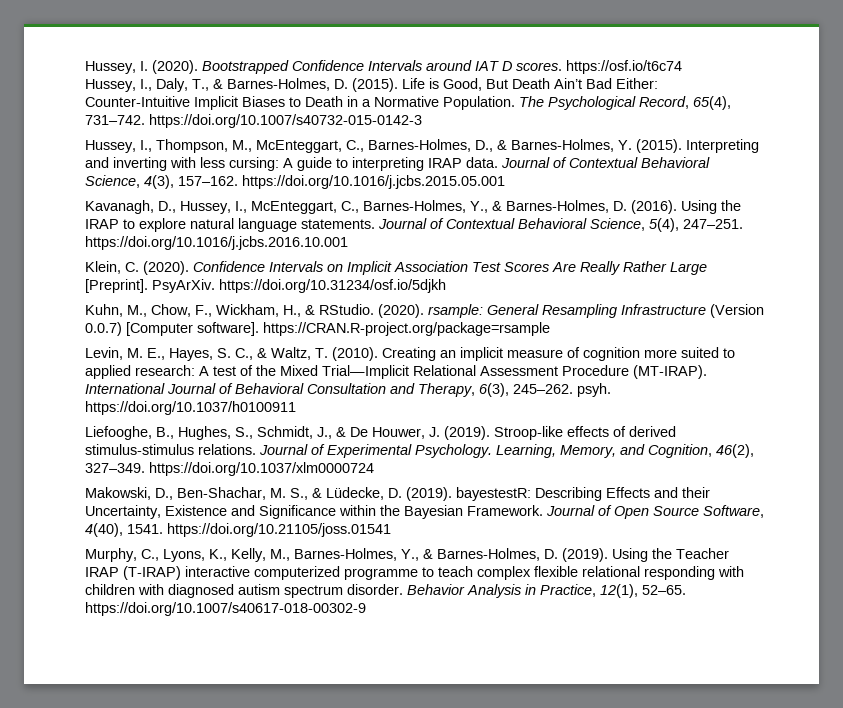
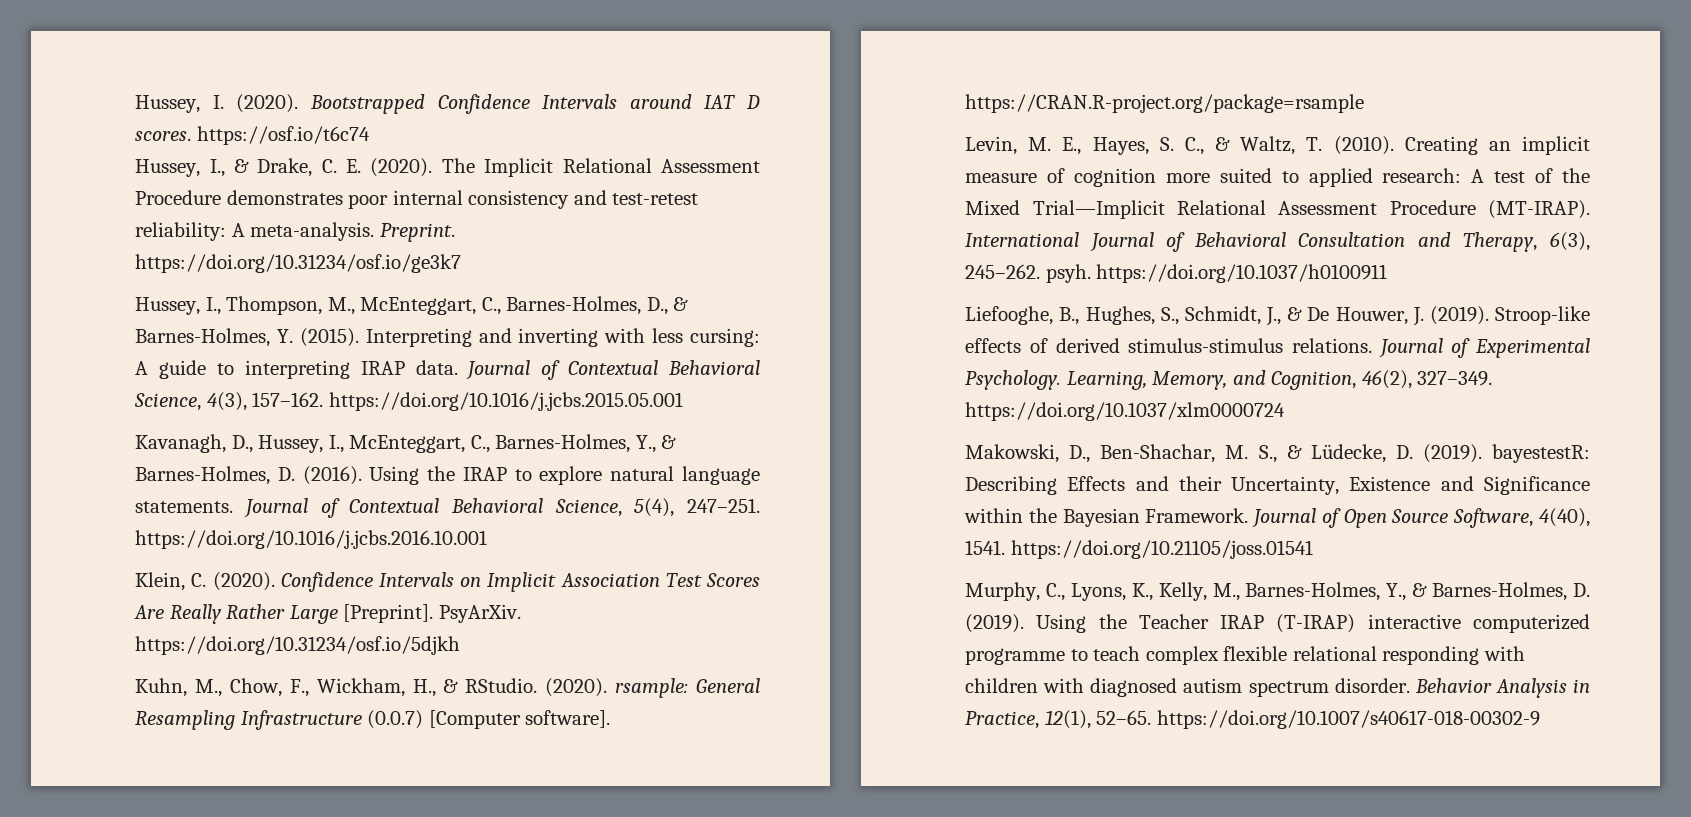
[155,78,658,92] [84,96,731,110] [84,114,422,128] Daly, T., & Barnes-Holmes, D. (2015). Life is Good, But Death Ain’t Bad Either: Counter-Intuitive Implicit Biases to Death in a Normative Population. The Psychological Record, 65(4), 731–742. https://doi.org/10.1007/s40732-015-0142-3 -> [233,158,760,177] [135,190,699,209] [135,222,455,242] [135,254,462,273] & Drake, C. E. (2020). The Implicit Relational Assessment Procedure demonstrates poor internal consistency and test-retest reliability: A meta-analysis. Preprint. https://doi.org/10.31234/osf.io/ge3k7
[709,304,764,318] [84,322,122,336] (Version 0.0.7) -> [367,710,424,729] (0.0.7)

